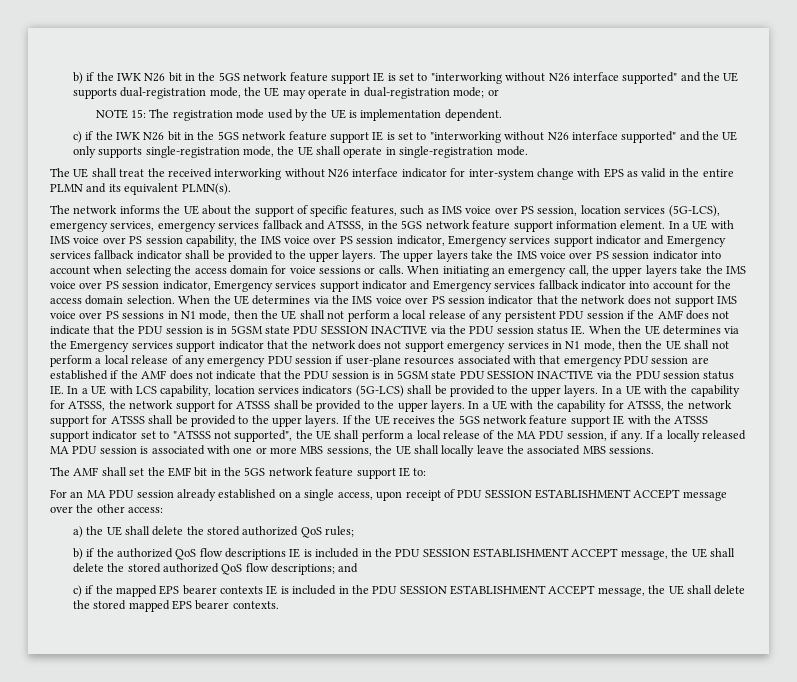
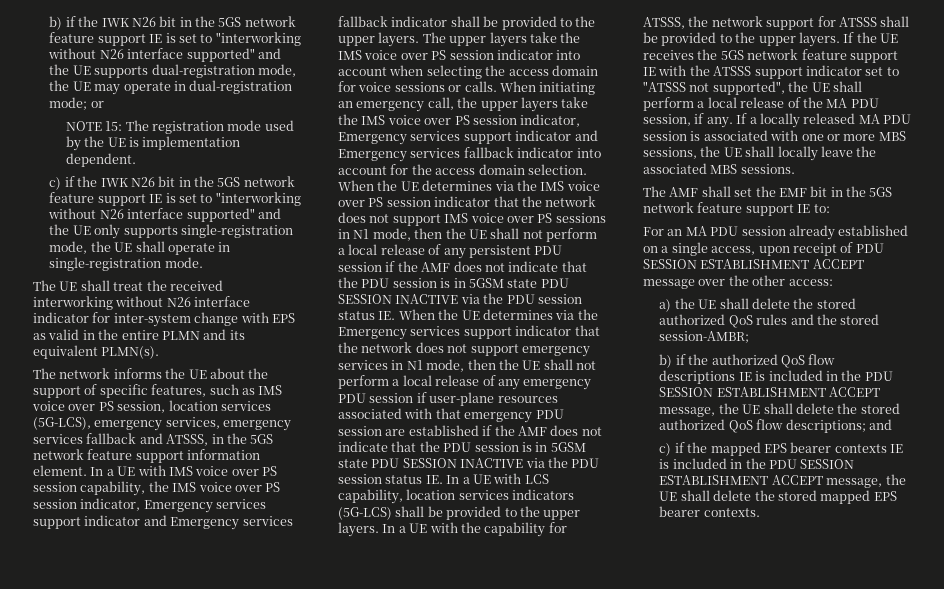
[468,400,732,412] [50,415,340,427] In a UE with the capability for ATSSS, the network support for ATSSS shall be provided to the upper layers. -> (840, 39) none
[325,526,355,537] rules; -> [756,314,880,325] [659,331,750,343] rules and the stored session-AMBR;

